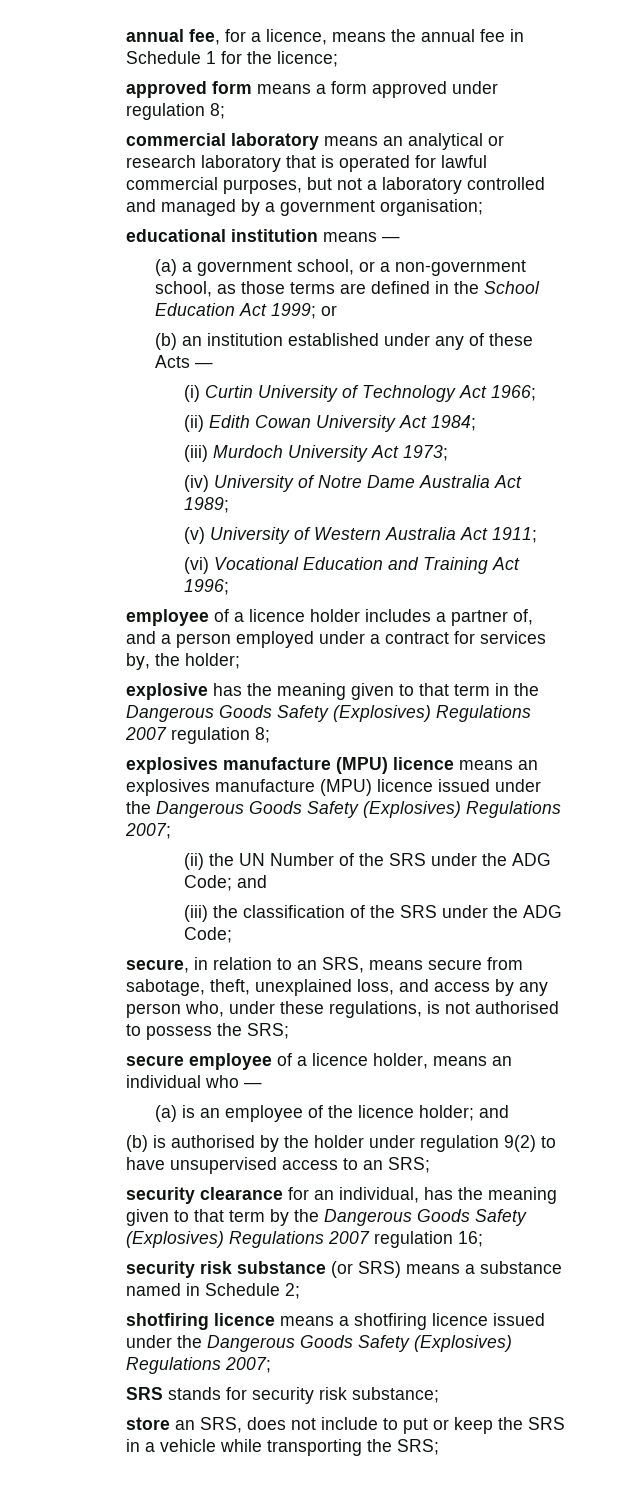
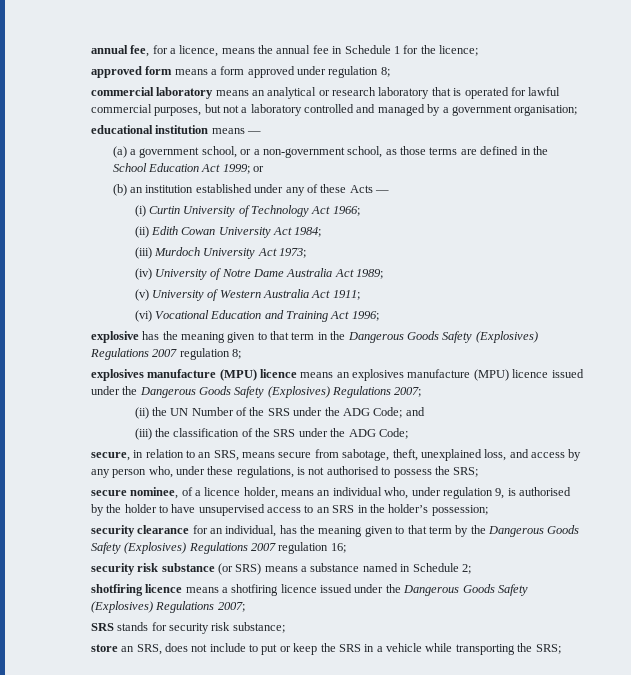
[126,609,534,626] [126,631,547,648] [126,653,241,670] // employee of a licence holder includes a partner of, and a person employed under a contract for services by, the holder; -> (379, 316) none
[189,1053,273,1070] employee -> [130,487,179,499] nominee,
[205,1075,263,1088] [154,1105,509,1122] [126,1135,149,1152] who — // (a) is an employee of the licence holder; and // (b) -> [384,487,505,499] who, under regulation 9,
[369,1135,537,1152] under regulation 9(2) -> (157, 508) none
[388,1157,431,1173] SRS; -> [332,504,488,516] SRS in the holder’s possession;

